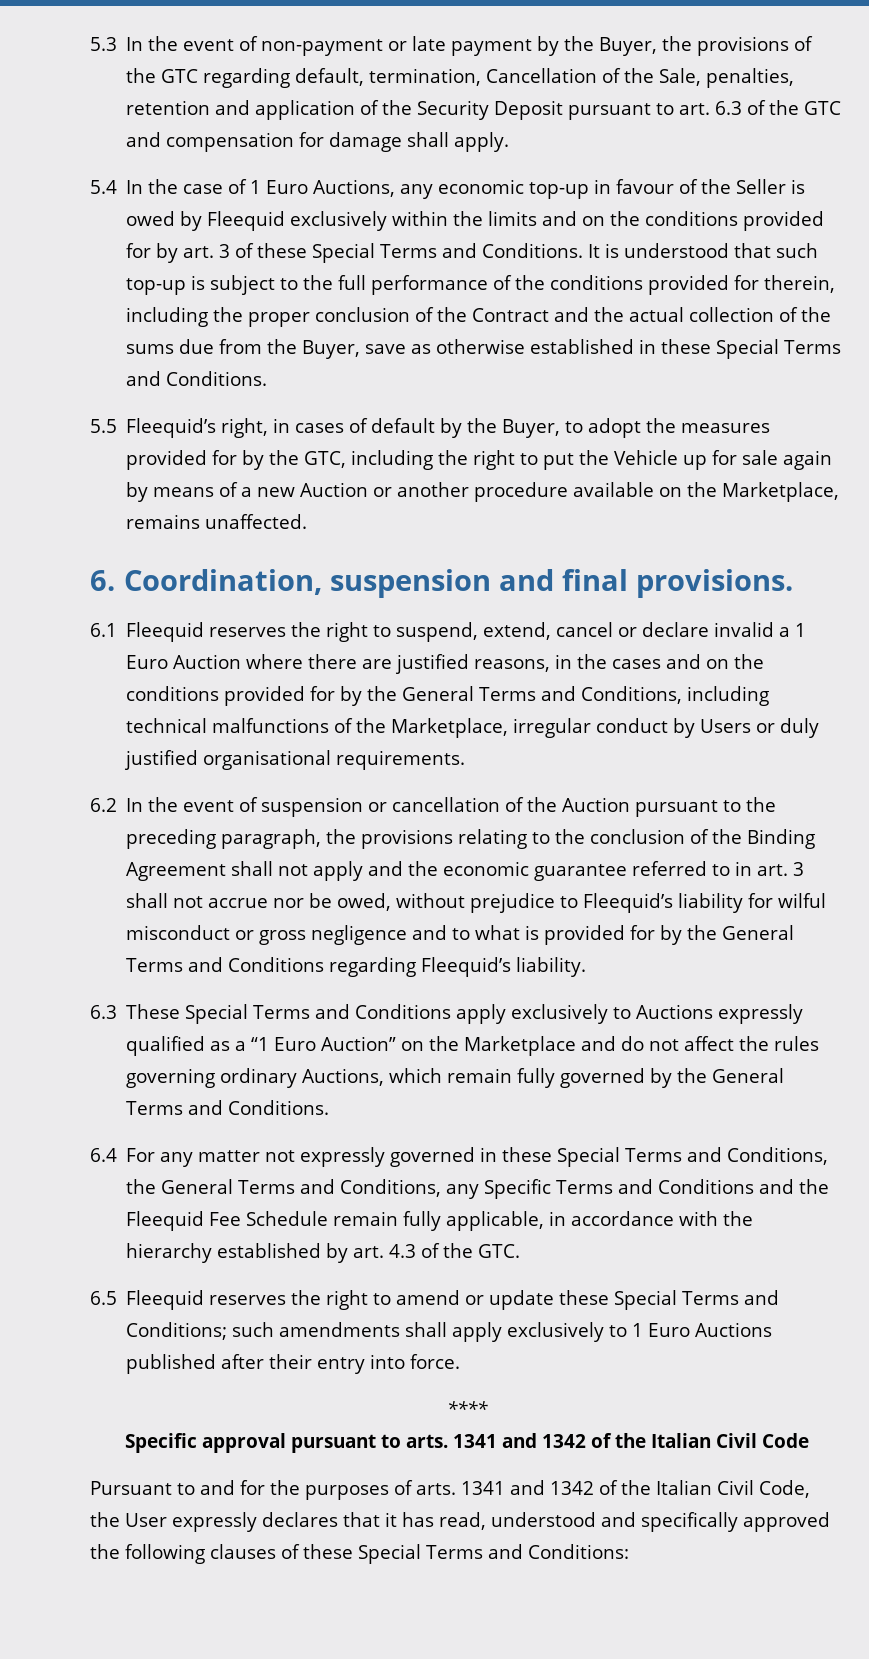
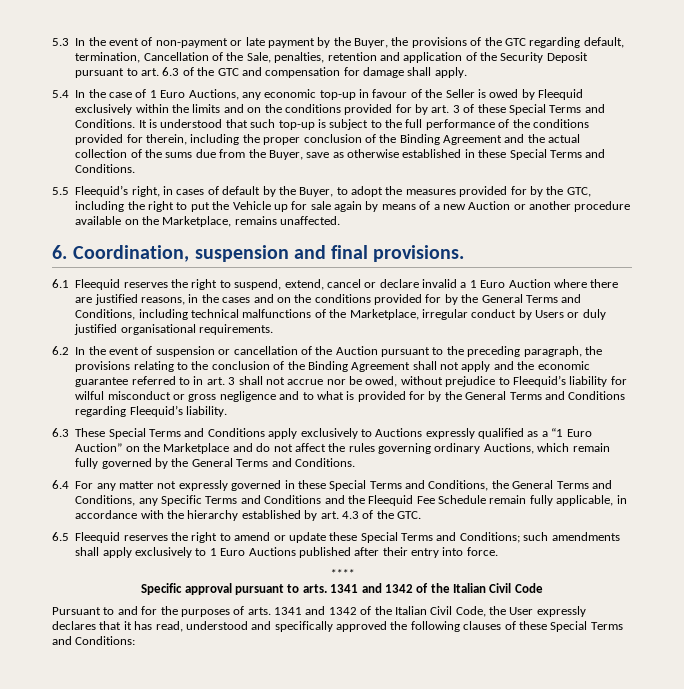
[472,308,550,322] Contract -> [399,134,502,145] Binding Agreement

